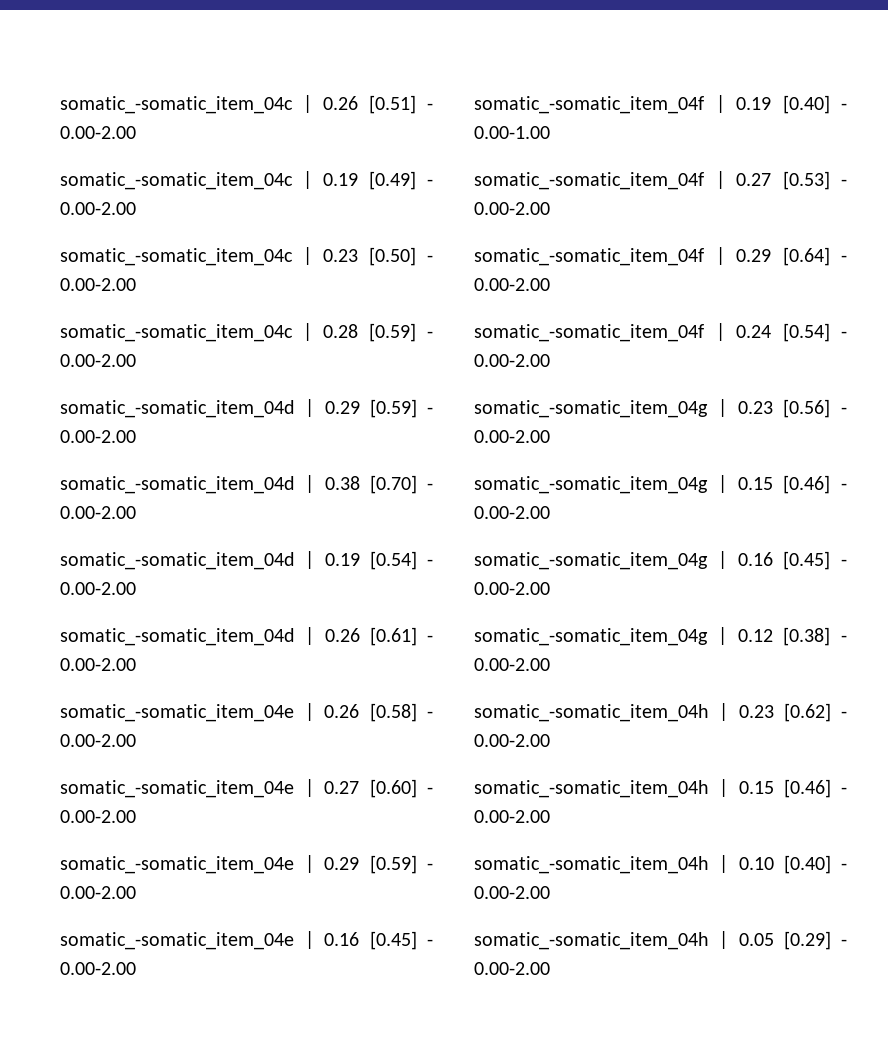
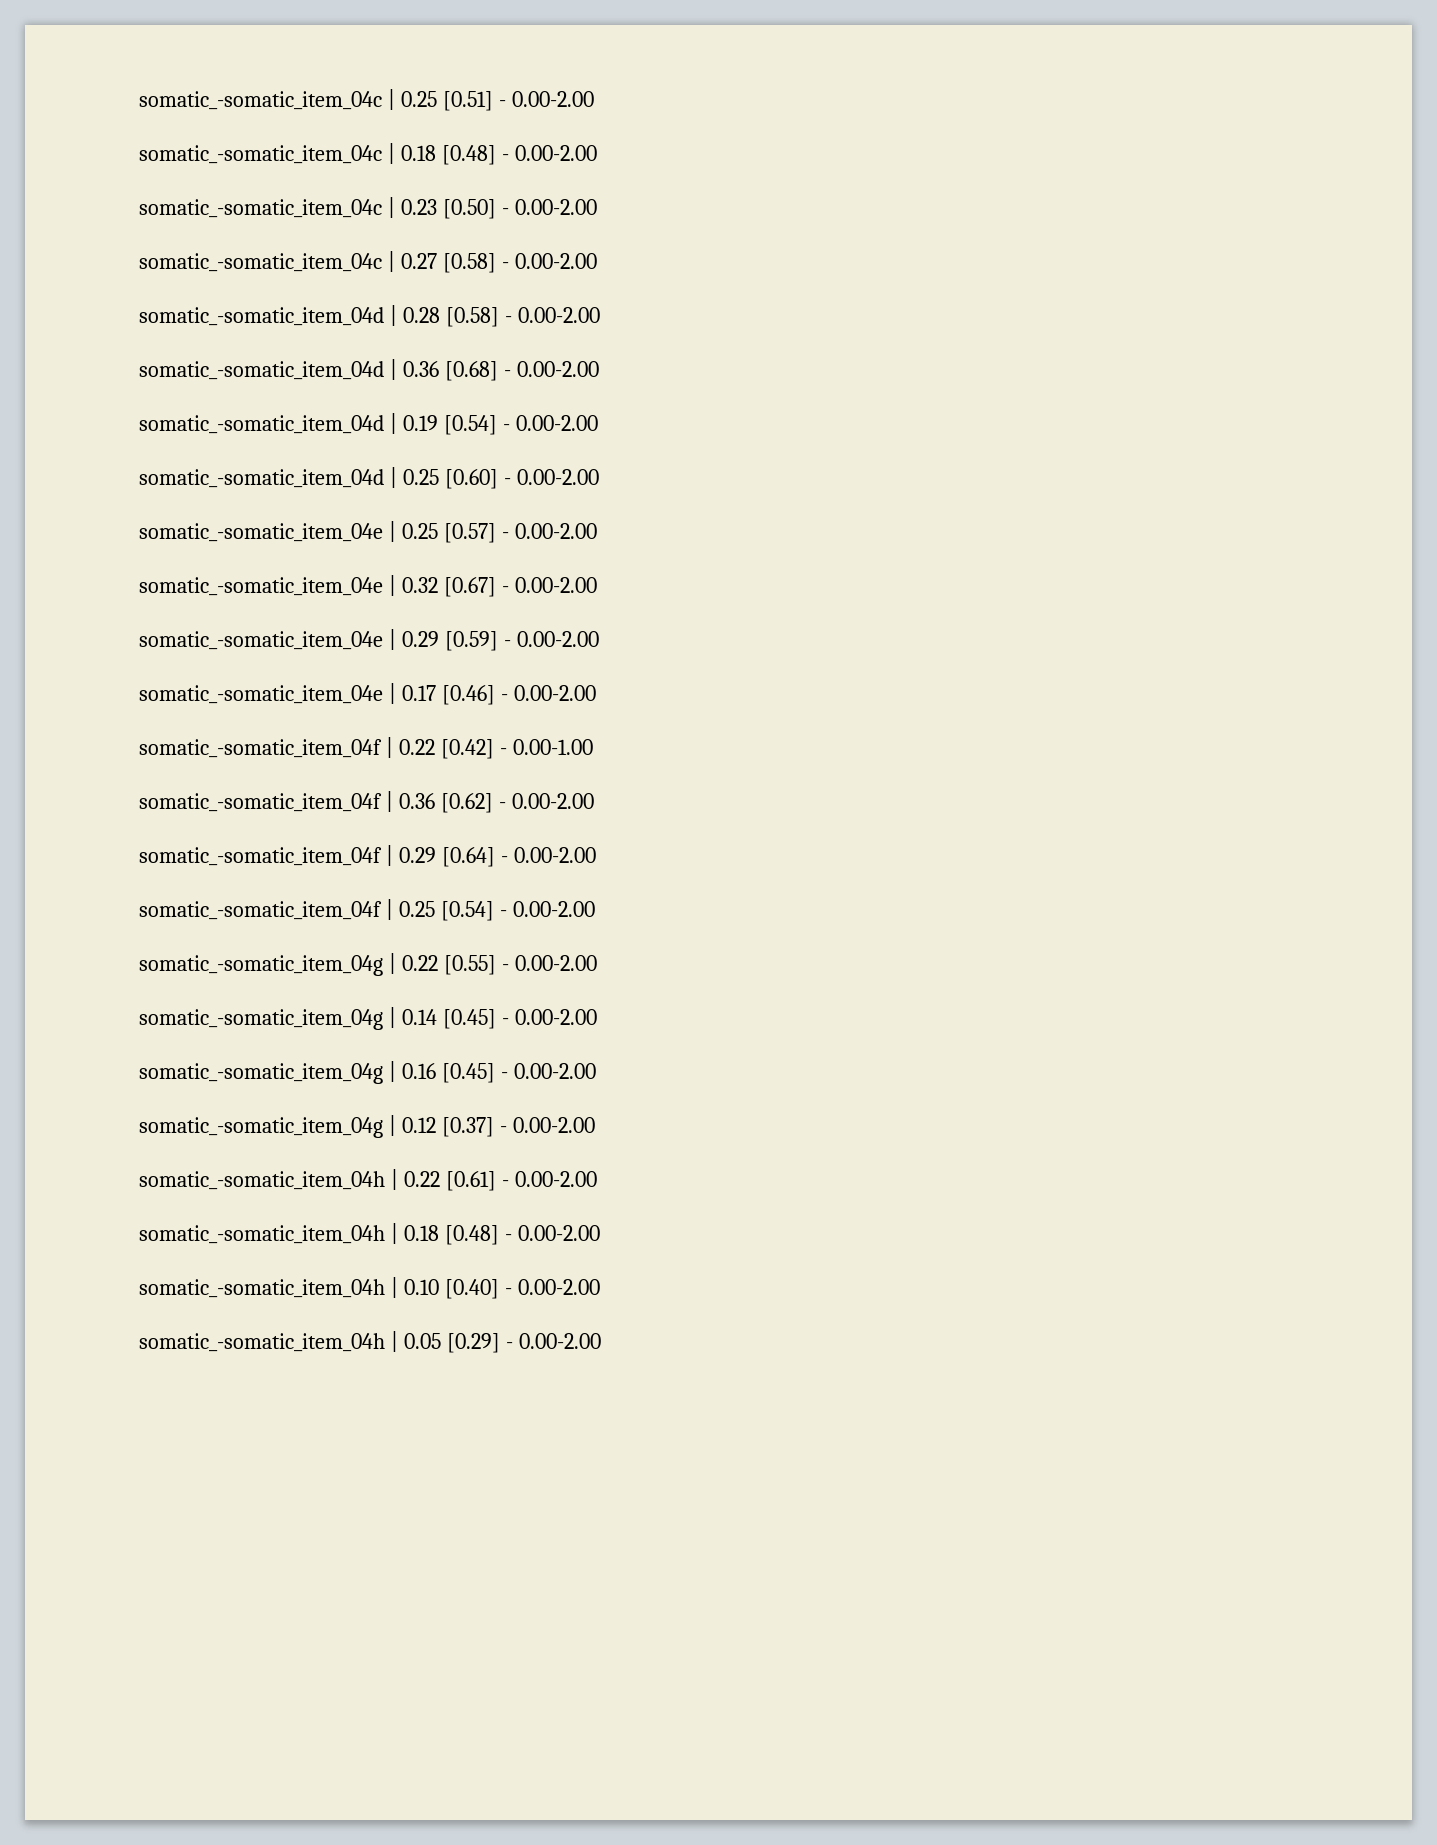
[60,95,358,114] somatic_-somatic_item_04c | 0.26 -> [139,89,437,110] somatic_-somatic_item_04c | 0.25
[323,171,416,190] 0.19 [0.49] -> [400,145,496,165] 0.18 [0.48]
[323,323,433,342] [60,354,136,367] [60,399,433,418] [60,430,136,443] [60,475,417,494] 0.28 [0.59] - 0.00-2.00 // somatic_-somatic_item_04d | 0.29 [0.59] - 0.00-2.00 // somatic_-somatic_item_04d | 0.38 [0.70] -> [400,253,597,273] [139,305,600,327] [139,359,498,381] 0.27 [0.58] - 0.00-2.00 // somatic_-somatic_item_04d | 0.28 [0.58] - 0.00-2.00 // somatic_-somatic_item_04d | 0.36 [0.68]
[324,627,433,646] [60,658,136,671] [60,703,433,722] [60,734,136,747] [60,779,417,798] 0.26 [0.61] - 0.00-2.00 // somatic_-somatic_item_04e | 0.26 [0.58] - 0.00-2.00 // somatic_-somatic_item_04e | 0.27 [0.60] -> [402,469,599,489] [139,521,597,543] [139,575,496,597] 0.25 [0.60] - 0.00-2.00 // somatic_-somatic_item_04e | 0.25 [0.57] - 0.00-2.00 // somatic_-somatic_item_04e | 0.32 [0.67]
[324,931,433,950] [60,962,136,975] [474,95,830,114] 0.16 [0.45] - 0.00-2.00 // somatic_-somatic_item_04f | 0.19 [0.40] -> [401,685,596,705] [139,737,494,759] 0.17 [0.46] - 0.00-2.00 // somatic_-somatic_item_04f | 0.22 [0.42]
[736,171,830,190] 0.27 [0.53] -> [398,793,493,813] 0.36 [0.62]
[736,325,771,338] 0.24 -> [398,901,435,917] 0.25
[737,399,847,418] [474,430,550,443] [474,475,831,494] 0.23 [0.56] - 0.00-2.00 // somatic_-somatic_item_04g | 0.15 [0.46] -> [401,955,597,975] [139,1007,496,1030] 0.22 [0.55] - 0.00-2.00 // somatic_-somatic_item_04g | 0.14 [0.45]
[783,627,847,646] [474,658,550,671] [474,703,847,722] [474,734,550,747] [474,779,831,798] [0.38] - 0.00-2.00 // somatic_-somatic_item_04h | 0.23 [0.62] - 0.00-2.00 // somatic_-somatic_item_04h | 0.15 [0.46] -> [441,1117,595,1137] [139,1169,597,1191] [139,1223,499,1245] [0.37] - 0.00-2.00 // somatic_-somatic_item_04h | 0.22 [0.61] - 0.00-2.00 // somatic_-somatic_item_04h | 0.18 [0.48]

